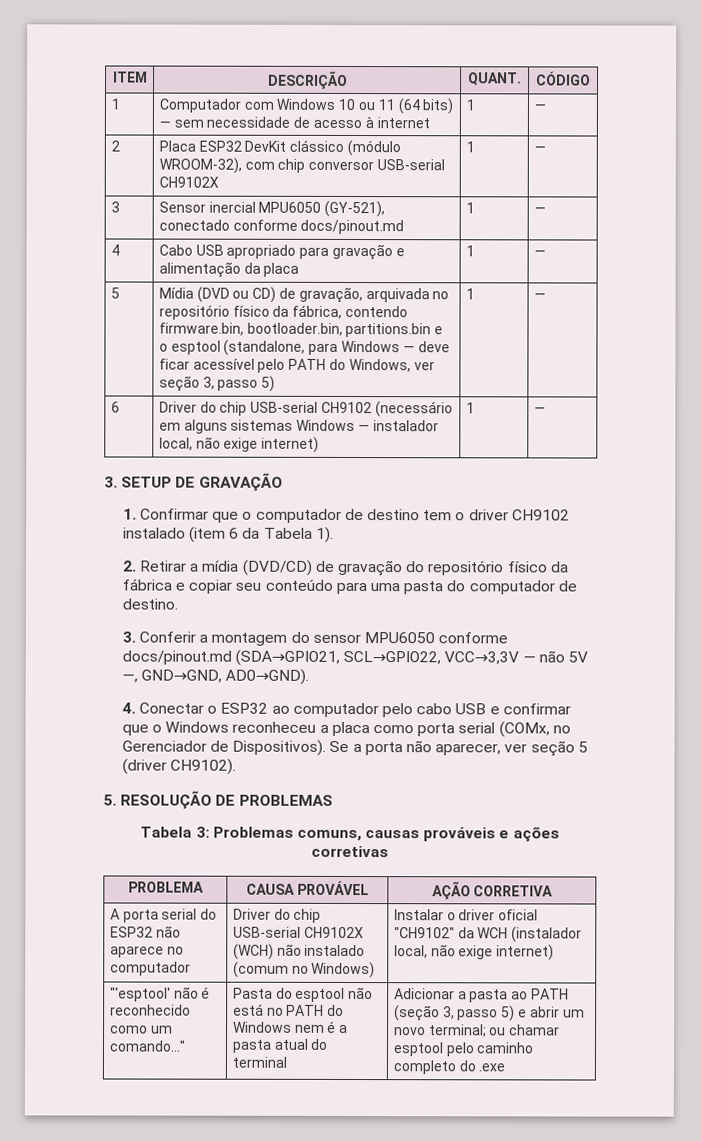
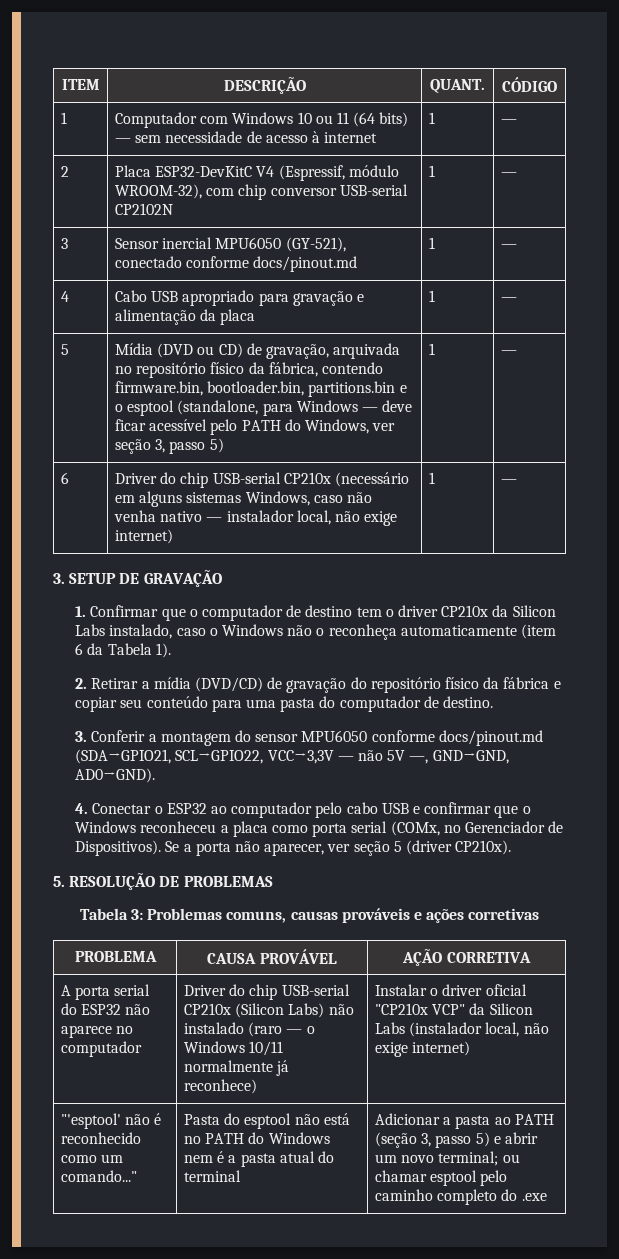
[198,139,401,157] ESP32 DevKit clássico (módulo -> [155,165,399,181] ESP32-DevKitC V4 (Espressif, módulo
[158,176,219,188] CH9102X -> [114,203,173,215] CP2102N
[320,401,372,414] CH9102 -> [283,472,331,484] CP210x
[296,419,356,432] Windows -> [245,491,372,506] [113,510,203,522] Windows, caso não venha nativo
[511,509,570,521] [122,527,186,539] CH9102 instalado -> [441,605,556,617] [75,624,517,640] CP210x da Silicon Labs instalado, caso o Windows não o reconheça automaticamente
[170,758,237,775] CH9102). -> [455,840,512,855] CP210x).
[303,926,364,939] [232,943,366,960] [232,961,376,979] CH9102X (WCH) não instalado (comum no Windows) -> [183,1003,354,1018] [183,1022,315,1037] [183,1041,284,1056] [183,1060,290,1076] [183,1079,257,1094] CP210x (Silicon Labs) não instalado (raro — o Windows 10/11 normalmente já reconhece)
[393,927,509,939] "CH9102" da WCH -> [374,1003,533,1015] [374,1022,405,1034] "CP210x VCP" da Silicon Labs

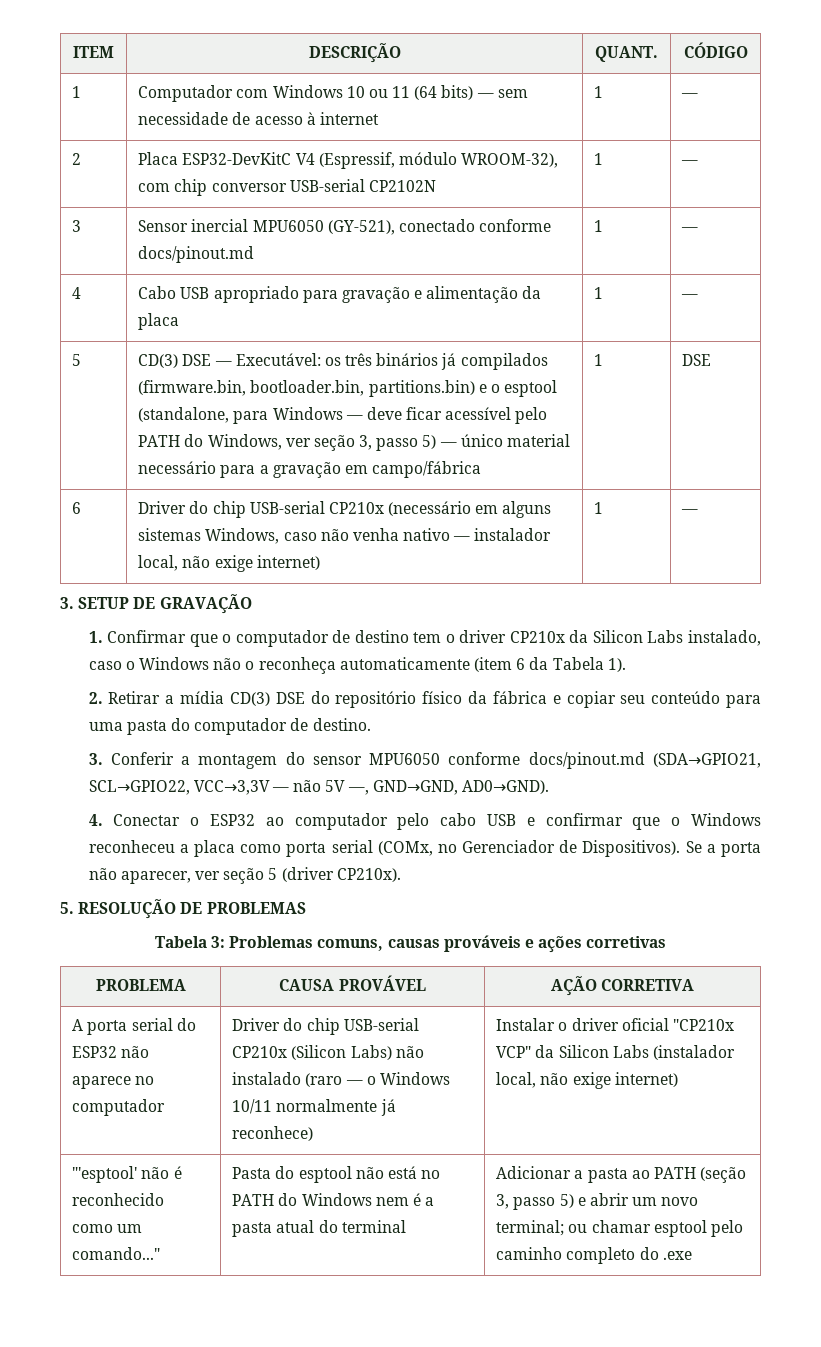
[114,343,401,359] [114,362,383,378] [114,381,396,397] Mídia (DVD ou CD) de gravação, arquivada no repositório físico da fábrica, contendo firmware.bin, bootloader.bin, partitions.bin -> [138,353,548,370] [138,380,475,397] CD(3) DSE — Executável: os três binários já compilados (firmware.bin, bootloader.bin, partitions.bin)
[428,343,435,355] [500,350,517,355] | 1 | — -> [439,434,571,447] [138,461,482,478] [594,354,604,366] [682,354,712,366] — único material necessário para a gravação em campo/fábrica | 1 | DSE
[195,677,347,693] (DVD/CD) de gravação -> [229,692,305,706] CD(3) DSE

